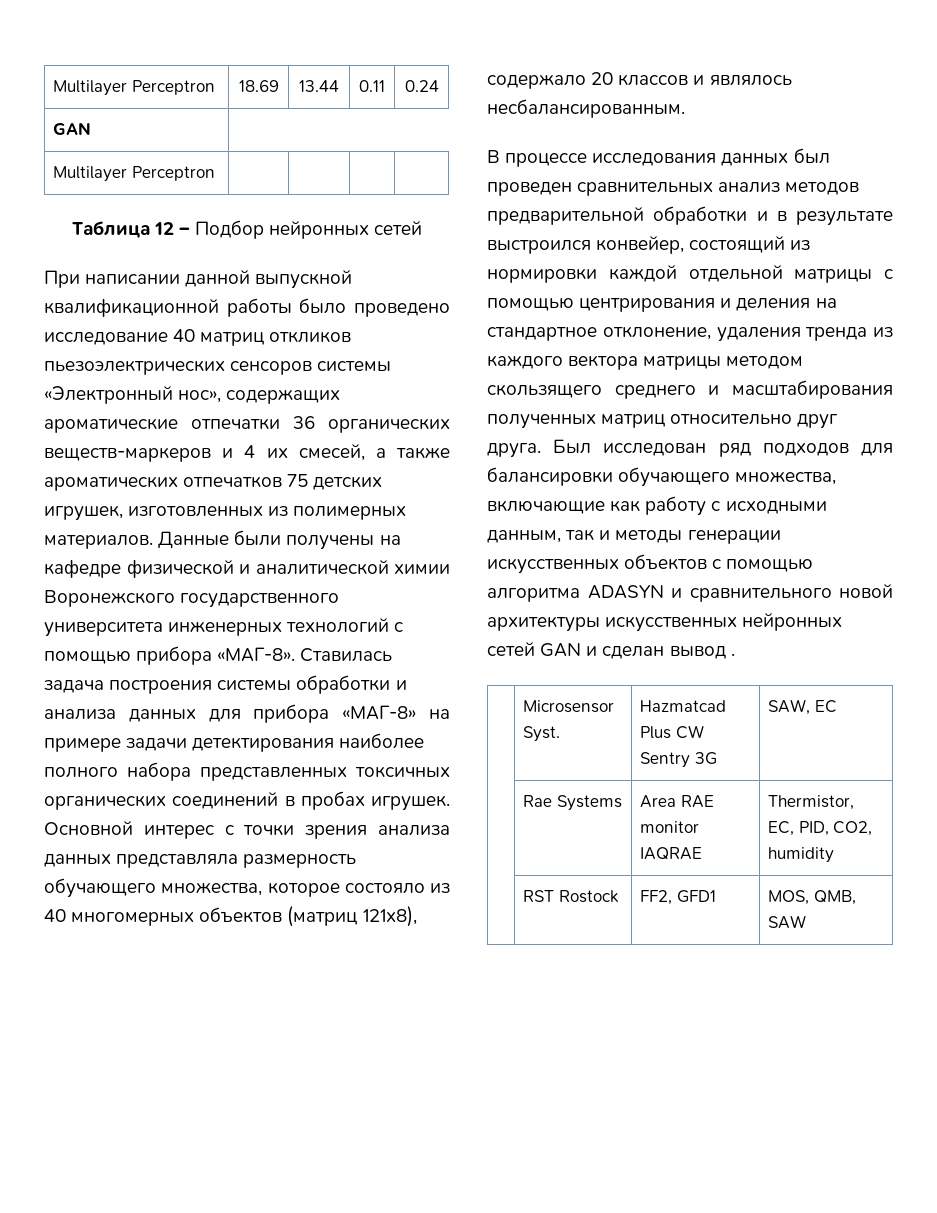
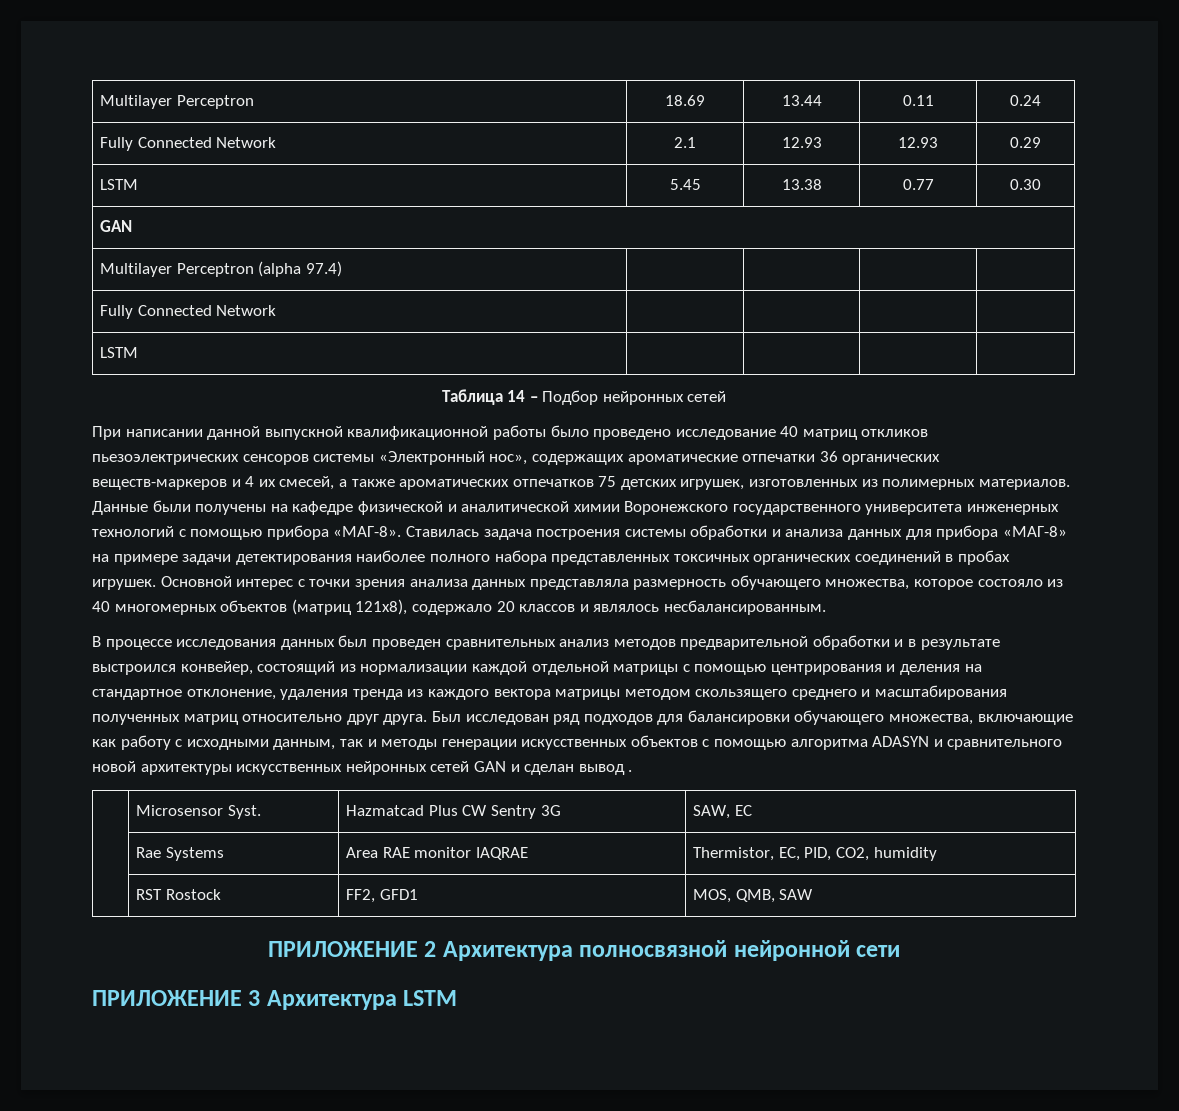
[53,122,92,135] [53,166,215,182] GAN // Multilayer Perceptron -> [100,137,277,151] [674,137,696,148] [781,137,822,148] [898,137,938,148] [1010,137,1041,148] [100,179,139,190] [669,179,701,190] [781,179,822,190] [902,179,934,190] [1010,179,1041,190] [100,220,133,232] [100,261,343,277] [100,305,277,319] [100,347,139,358] Fully Connected Network | 2.1 | 12.93 | 12.93 | 0.29 // LSTM | 5.45 | 13.38 | 0.77 | 0.30 // GAN // Multilayer Perceptron (alpha 97.4) | | | | // Fully Connected Network | | | | // LSTM
[153,222,174,235] 12 -> [507,390,526,402] 14
[487,268,597,283] нормировки -> [360,664,468,675] нормализации
(807, 922) none -> [267,940,901,961] [92,990,458,1010] // ПРИЛОЖЕНИЕ 2 Архитектура полносвязной нейронной сети // ПРИЛОЖЕНИЕ 3 Архитектура LSTM

